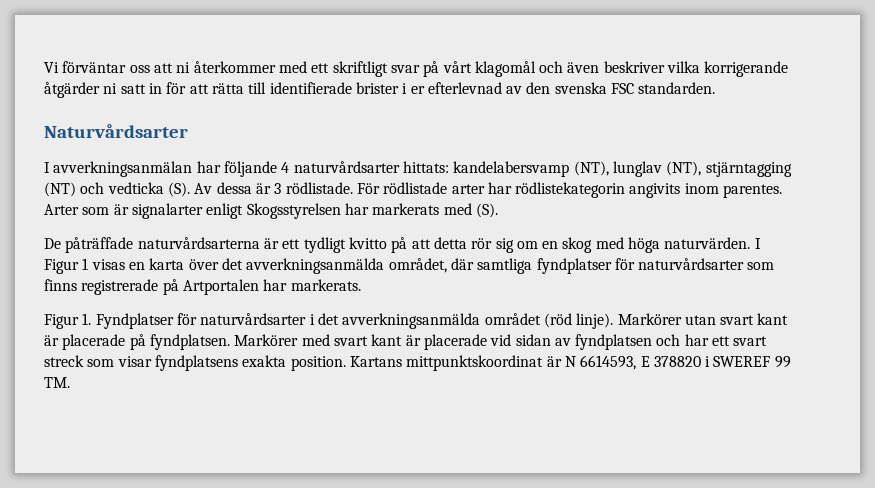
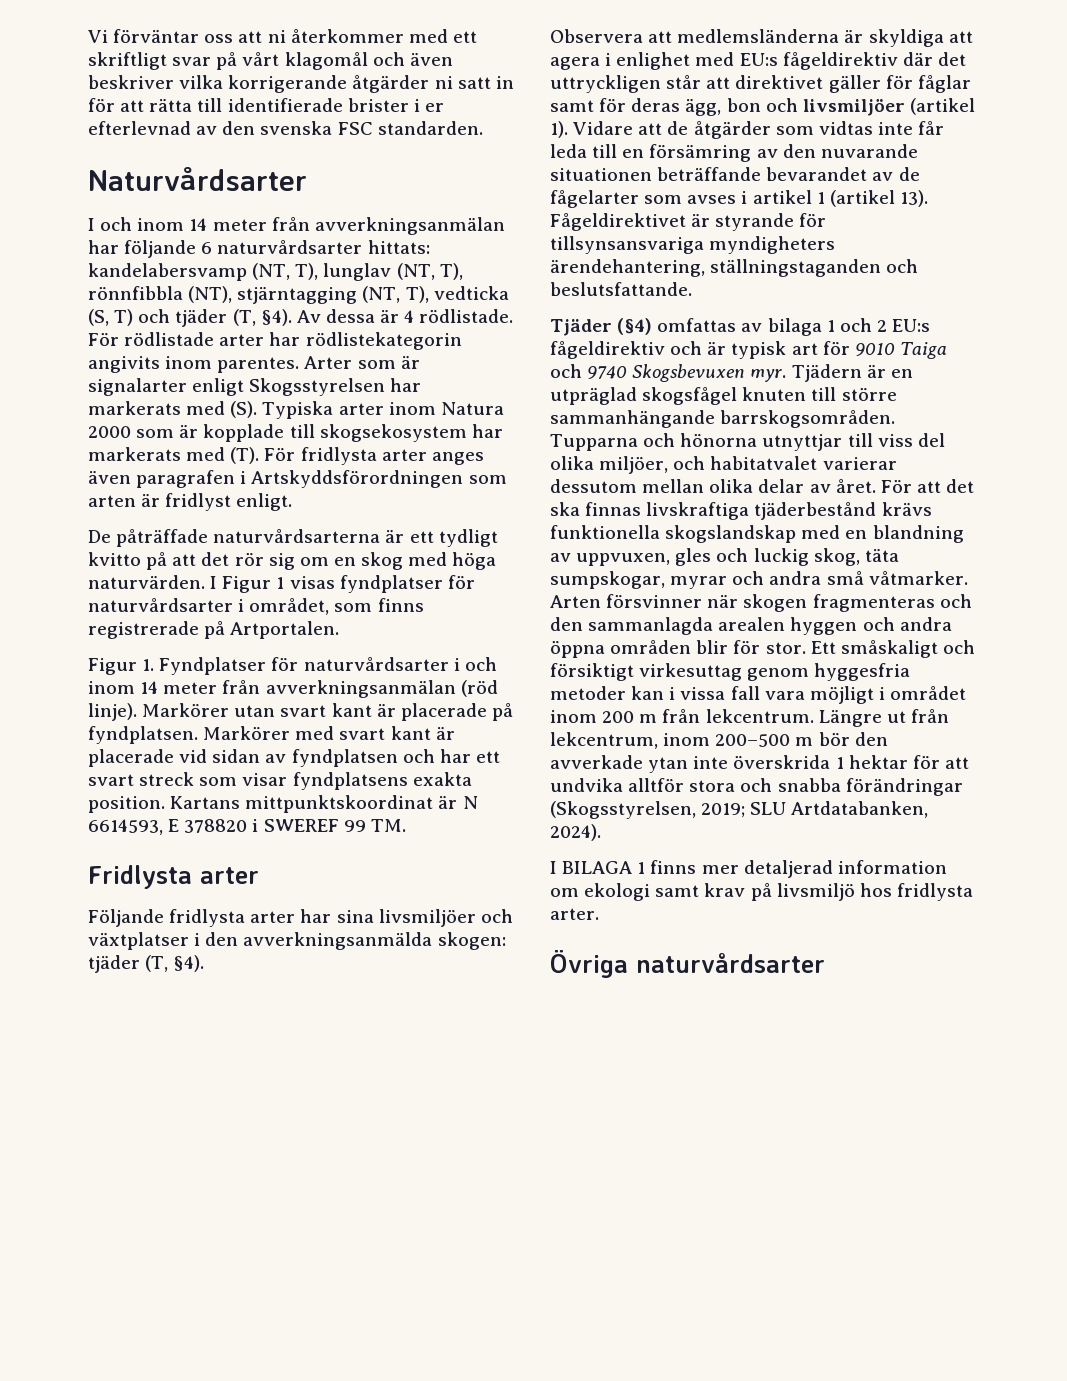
(50, 167) none -> [100,217,310,231] och inom 14 meter från
[281,162,290,173] 4 -> [201,242,213,254] 6
[573,161,792,177] [44,182,190,197] (NT), lunglav (NT), stjärntagging (NT) och vedticka (S). -> [252,263,463,281] [88,286,509,304] [88,309,292,327] (NT, T), lunglav (NT, T), rönnfibbla (NT), stjärntagging (NT, T), vedticka (S, T) och tjäder (T, §4).
[274,183,282,194] 3 -> [404,310,415,323] 4
(498, 210) none -> [262,401,504,419] [88,424,503,442] [88,447,484,465] [88,470,507,488] [88,493,293,511] Typiska arter inom Natura 2000 som är kopplade till skogsekosystem har markerats med (T). För fridlysta arter anges även paragrafen i Artskyddsförordningen som arten är fridlyst enligt.
[433,237,467,249] detta -> [201,552,230,566] det
[128,258,533,274] en karta över det avverkningsanmälda området, där samtliga -> (335, 582) none
(745, 264) none -> [238,598,330,615] i området,
[182,279,361,295] Artportalen har markerats. -> [230,621,340,639] Artportalen.
[317,313,541,329] det avverkningsanmälda området -> [464,657,497,671] [88,680,456,698] och inom 14 meter från avverkningsanmälan
(70, 382) none -> [88,865,259,889] [88,909,513,927] [88,932,506,950] [88,955,205,973] [550,29,973,47] [550,52,966,70] [550,75,971,93] [550,98,975,116] [550,121,945,139] [550,144,918,162] [550,167,920,181] [550,190,928,208] [550,213,827,231] [550,236,836,254] [550,259,919,277] [550,282,692,296] [550,318,931,336] [550,341,947,359] [550,364,913,382] [550,387,897,405] [550,410,896,428] [550,433,945,451] [550,456,897,474] [550,479,975,493] [550,502,932,520] [550,525,964,543] [550,548,899,566] [550,571,968,589] [550,594,972,612] [550,617,952,635] [550,640,975,658] [550,663,911,681] [550,686,967,704] [550,709,949,727] [550,732,888,749] [550,755,969,773] [550,778,963,796] [550,801,929,819] [550,824,601,841] [550,860,947,878] [550,883,973,901] [550,908,599,920] [550,950,825,978] // Fridlysta arter // Följande fridlysta arter har sina livsmiljöer och växtplatser i den avverkningsanmälda skogen: tjäder (T, §4). // Observera att medlemsländerna är skyldiga att agera i enlighet med EU:s fågeldirektiv där det uttryckligen står att direktivet gäller för fåglar samt för deras ägg, bon och livsmiljöer (artikel 1). Vidare att de åtgärder som vidtas inte får leda till en försämring av den nuvarande situationen beträffande bevarandet av de fågelarter som avses i artikel 1 (artikel 13). Fågeldirektivet är styrande för tillsynsansvariga myndigheters ärendehantering, ställningstaganden och beslutsfattande. // Tjäder (§4) omfattas av bilaga 1 och 2 EU:s fågeldirektiv och är typisk art för 9010 Taiga och 9740 Skogsbevuxen myr. Tjädern är en utpräglad skogsfågel knuten till större sammanhängande barrskogsområden. Tupparna och hönorna utnyttjar till viss del olika miljöer, och habitatvalet varierar dessutom mellan olika delar av året. För att det ska finnas livskraftiga tjäderbestånd krävs funktionella skogslandskap med en blandning av uppvuxen, gles och luckig skog, täta sumpskogar, myrar och andra små våtmarker. Arten försvinner när skogen fragmenteras och den sammanlagda arealen hyggen och andra öppna områden blir för stor. Ett småskaligt och försiktigt virkesuttag genom hyggesfria metoder kan i vissa fall vara möjligt i området inom 200 m från lekcentrum. Längre ut från lekcentrum, inom 200–500 m bör den avverkade ytan inte överskrida 1 hektar för att undvika alltför stora och snabba förändringar (Skogsstyrelsen, 2019; SLU Artdatabanken, 2024). // I BILAGA 1 finns mer detaljerad information om ekologi samt krav på livsmiljö hos fridlysta arter. // Övriga naturvårdsarter

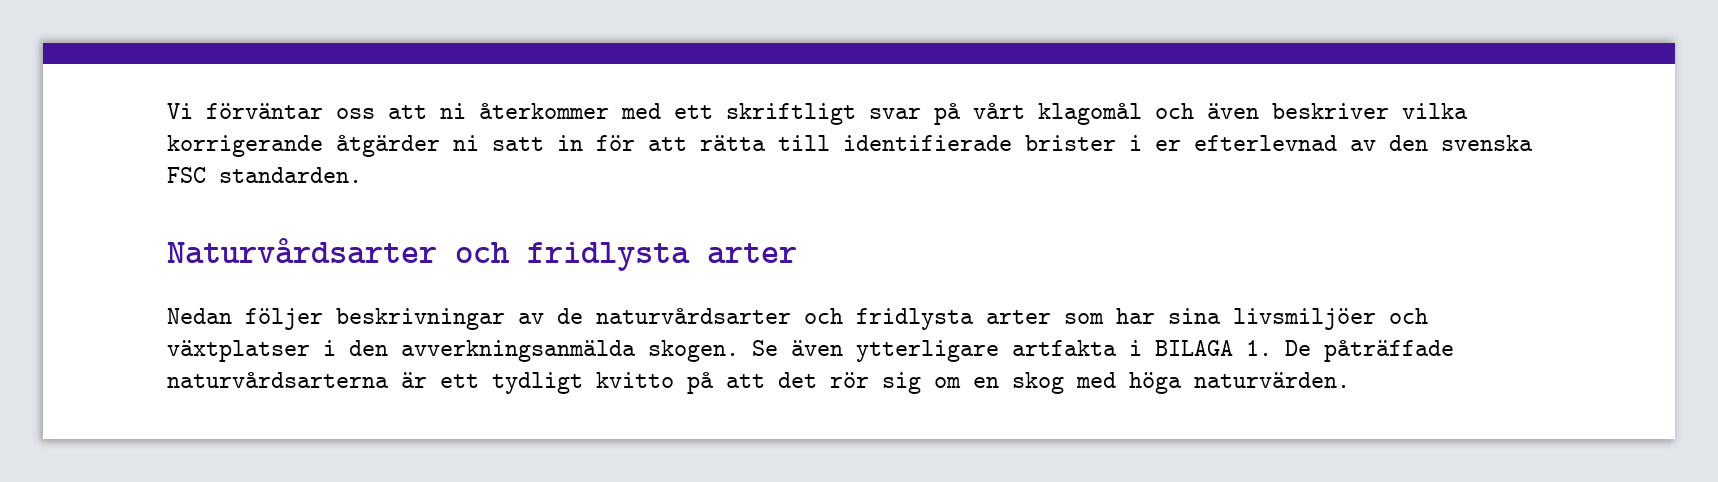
[88,217,505,235] [88,240,430,258] [88,263,463,281] [88,286,509,304] [88,309,514,327] [88,332,462,350] [88,355,420,373] [88,378,422,396] [88,401,504,419] [88,424,503,442] [88,447,484,465] [88,470,507,488] [88,493,293,511] // I och inom 14 meter från avverkningsanmälan har följande 6 naturvårdsarter hittats: kandelabersvamp (NT, T), lunglav (NT, T), rönnfibbla (NT), stjärntagging (NT, T), vedticka (S, T) och tjäder (T, §4). Av dessa är 4 rödlistade. För rödlistade arter har rödlistekategorin angivits inom parentes. Arter som är signalarter enligt Skogsstyrelsen har markerats med (S). Typiska arter inom Natura 2000 som är kopplade till skogsekosystem har markerats med (T). För fridlysta arter anges även paragrafen i Artskyddsförordningen som arten är fridlyst enligt. // -> [455,242,797,271] [167,308,1428,330] [167,340,1272,362] och fridlysta arter // Nedan följer beskrivningar av de naturvårdsarter och fridlysta arter som har sina livsmiljöer och växtplatser i den avverkningsanmälda skogen. Se även ytterligare artfakta i BILAGA 1.
[210,575,475,593] [88,598,424,615] [88,621,340,639] [88,657,497,675] [88,680,498,698] [88,703,513,721] [88,726,455,744] [88,749,500,767] [88,772,472,790] [88,795,478,813] [88,819,406,835] [88,865,259,889] [88,909,513,927] [88,932,506,950] [88,955,205,973] [550,29,973,47] [550,52,966,70] [550,75,971,93] [550,98,975,116] [550,121,945,139] [550,144,918,162] [550,167,920,181] [550,190,928,208] [550,213,827,231] [550,236,836,254] [550,259,919,277] [550,282,692,296] [550,318,931,336] [550,341,947,359] [550,364,913,382] [550,387,897,405] [550,410,896,428] [550,433,945,451] [550,456,897,474] [550,479,975,493] [550,502,932,520] [550,525,964,543] [550,548,899,566] [550,571,968,589] [550,594,972,612] [550,617,952,635] [550,640,975,658] [550,663,911,681] [550,686,967,704] [550,709,949,727] [550,732,888,749] [550,755,969,773] [550,778,963,796] [550,801,929,819] [550,824,601,841] [550,860,947,878] [550,883,973,901] [550,908,599,920] [550,950,825,978] I Figur 1 visas fyndplatser för naturvårdsarter i området, som finns registrerade på Artportalen. // Figur 1. Fyndplatser för naturvårdsarter i och inom 14 meter från avverkningsanmälan (röd linje). Markörer utan svart kant är placerade på fyndplatsen. Markörer med svart kant är placerade vid sidan av fyndplatsen och har ett svart streck som visar fyndplatsens exakta position. Kartans mittpunktskoordinat är N 6614593, E 378820 i SWEREF 99 TM. // Fridlysta arter // Följande fridlysta arter har sina livsmiljöer och växtplatser i den avverkningsanmälda skogen: tjäder (T, §4). // Observera att medlemsländerna är skyldiga att agera i enlighet med EU:s fågeldirektiv där det uttryckligen står att direktivet gäller för fåglar samt för deras ägg, bon och livsmiljöer (artikel 1). Vidare att de åtgärder som vidtas inte får leda till en försämring av den nuvarande situationen beträffande bevarandet av de fågelarter som avses i artikel 1 (artikel 13). Fågeldirektivet är styrande för tillsynsansvariga myndigheters ärendehantering, ställningstaganden och beslutsfattande. // Tjäder (§4) omfattas av bilaga 1 och 2 EU:s fågeldirektiv och är typisk art för 9010 Taiga och 9740 Skogsbevuxen myr. Tjädern är en utpräglad skogsfågel knuten till större sammanhängande barrskogsområden. Tupparna och hönorna utnyttjar till viss del olika miljöer, och habitatvalet varierar dessutom mellan olika delar av året. För att det ska finnas livskraftiga tjäderbestånd krävs funktionella skogslandskap med en blandning av uppvuxen, gles och luckig skog, täta sumpskogar, myrar och andra små våtmarker. Arten försvinner när skogen fragmenteras och den sammanlagda arealen hyggen och andra öppna områden blir för stor. Ett småskaligt och försiktigt virkesuttag genom hyggesfria metoder kan i vissa fall vara möjligt i området inom 200 m från lekcentrum. Längre ut från lekcentrum, inom 200–500 m bör den avverkade ytan inte överskrida 1 hektar för att undvika alltför stora och snabba förändringar (Skogsstyrelsen, 2019; SLU Artdatabanken, 2024). // I BILAGA 1 finns mer detaljerad information om ekologi samt krav på livsmiljö hos fridlysta arter. // Övriga naturvårdsarter -> (1350, 380) none

